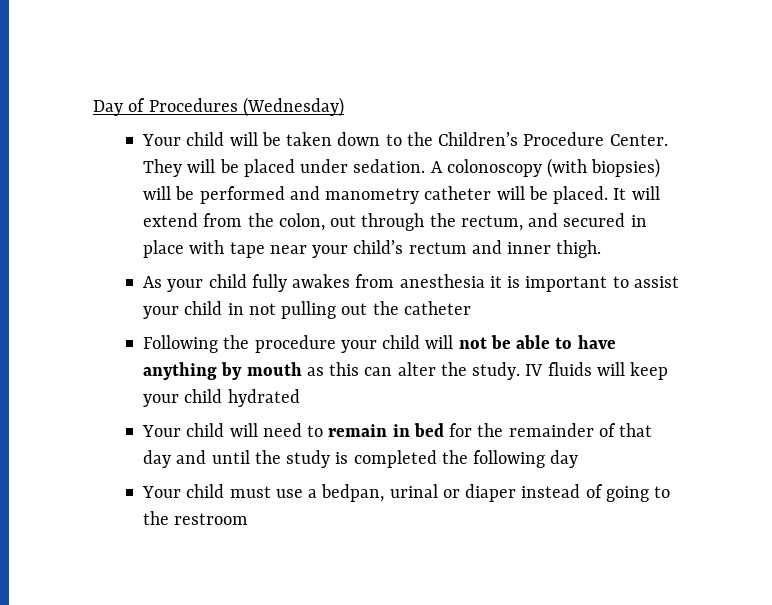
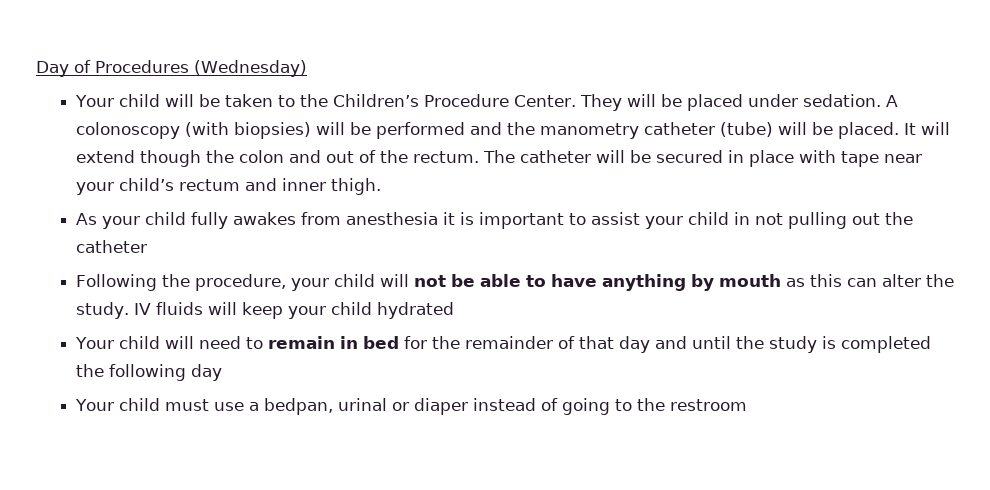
[337,132,381,146] down -> (273, 100) none
(320, 193) none -> [506,122,535,135] the
(492, 193) none -> [719,122,773,137] (tube)
[203,213,559,231] from the colon, out through the rectum, and -> [139,150,651,167] though the colon and out of the rectum. The catheter will be
[254,335,336,353] procedure -> [194,274,286,291] procedure,

